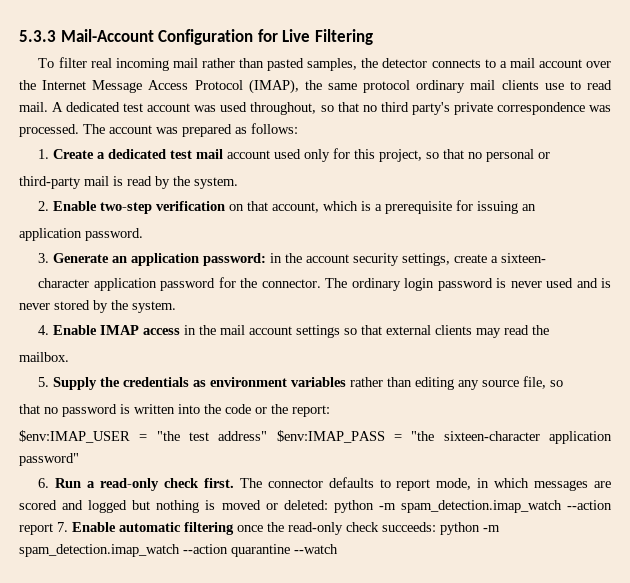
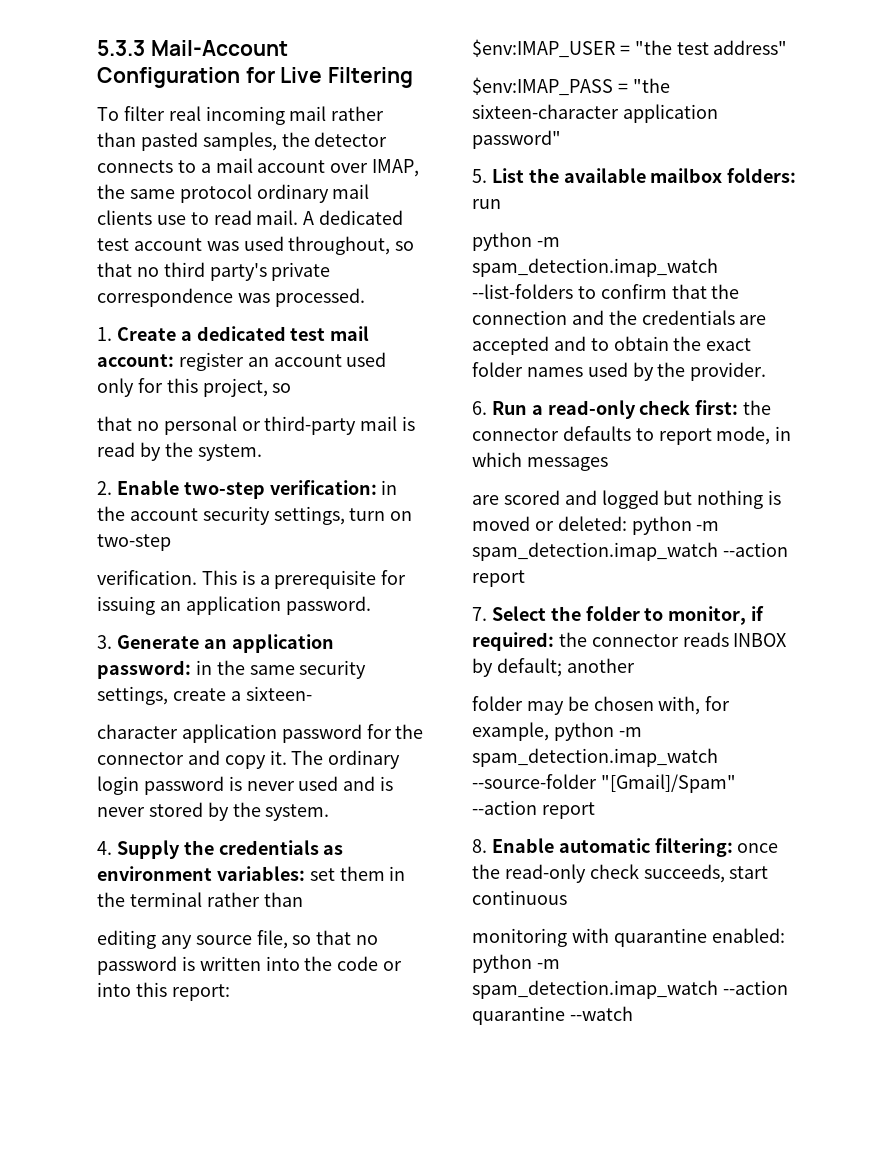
[19,79,299,94] the Internet Message Access Protocol (IMAP), -> [372,159,420,177] IMAP,
[83,123,298,137] The account was prepared as follows: -> (365, 297) none
(224, 154) none -> [97,352,269,371] account: register an
(440, 155) none -> (292, 388) //
(551, 155) // -> (261, 426) none
[156,201,359,213] verification on that account, which -> [269,480,398,495] [97,506,413,525] [97,534,171,551] [97,570,237,585] verification: in the account security settings, turn on two-step // verification. This
(537, 207) // -> (181, 606) none
[306,254,350,263] account -> [249,665,295,675] same
[261,279,321,288] connector. -> [97,750,287,769] connector and copy it.
[53,325,550,338] [19,352,69,362] [38,377,50,387] Enable IMAP access in the mail account settings so that external clients may read the // mailbox. // 5. -> (112, 848) none
[291,377,413,387] variables rather than -> [216,866,406,881] [97,892,303,907] variables: set them in the terminal rather than //
(564, 383) // -> (312, 940) none
[271,404,288,414] the -> [97,982,167,997] into this
(268, 436) none -> (788, 47) //
(79, 459) none -> [472,168,797,183] [472,199,501,209] [472,232,560,251] [472,258,718,277] [472,284,740,299] [472,310,767,325] [472,336,752,355] [472,362,767,381] // 5. List the available mailbox folders: run // python -m spam_detection.imap_watch --list-folders to confirm that the connection and the credentials are accepted and to obtain the exact folder names used by the provider.
[203,478,262,488] first. The -> [695,400,772,415] first: the
(589, 485) none -> (608, 464) //
[57,522,68,532] 7. -> [472,606,765,625] [472,632,788,651] [472,658,635,677] [472,696,731,715] [472,722,642,741] [472,748,718,767] [472,774,736,793] [472,800,595,819] [472,839,487,853] // 7. Select the folder to monitor, if required: the connector reads INBOX by default; another // folder may be chosen with, for example, python -m spam_detection.imap_watch --source-folder "[Gmail]/Spam" --action report // 8.
[184,522,234,535] filtering -> [654,838,733,857] filtering:
[382,522,436,532] succeeds: -> [643,864,769,883] [472,890,567,905] [472,928,785,947] succeeds, start continuous // monitoring with quarantine enabled:

